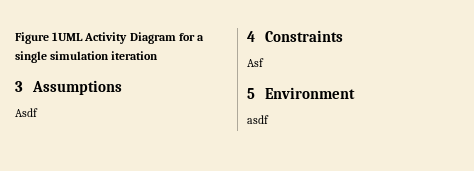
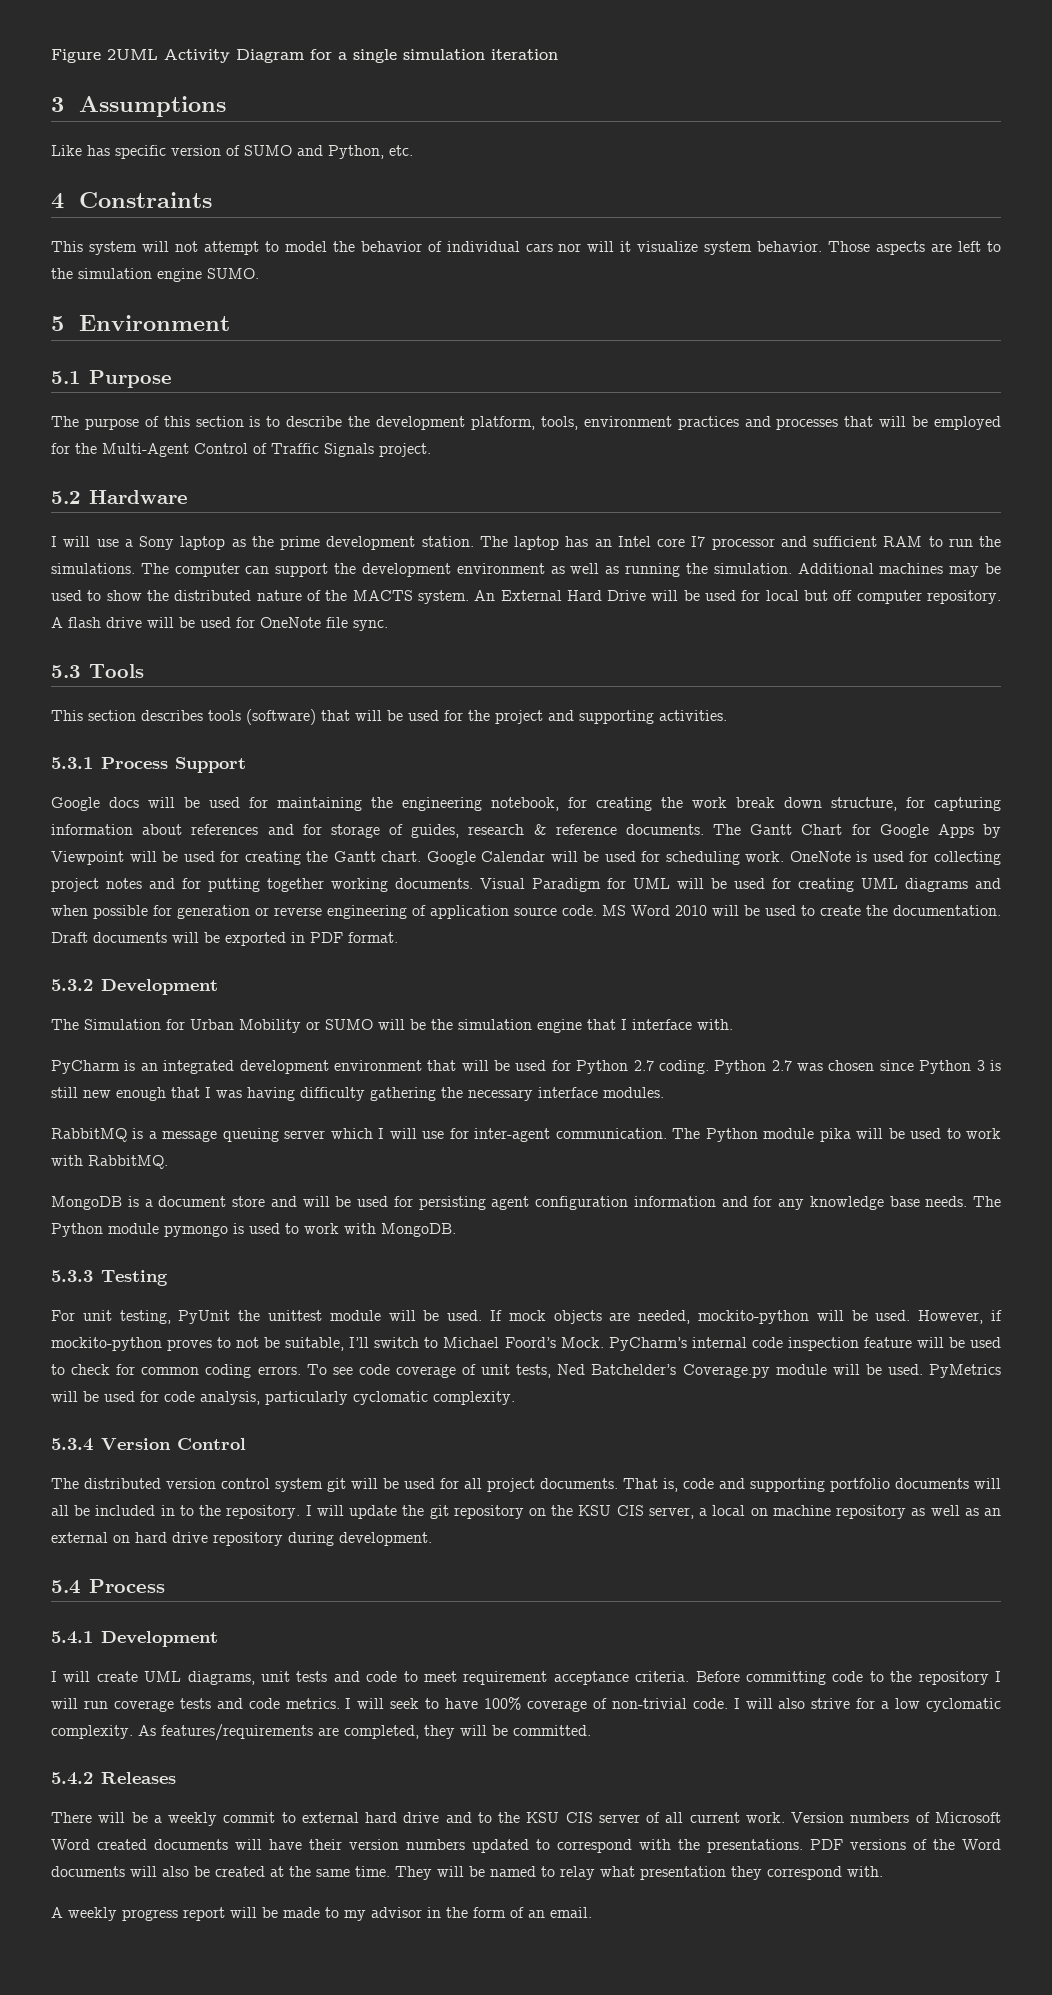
[52,32,84,41] 1UML -> [107,49,158,60] 2UML
[15,108,38,117] [247,30,344,42] [247,58,264,67] [247,87,356,99] [247,115,269,124] Asdf // 4 Constraints // Asf // 5 Environment // asdf -> [51,145,413,159] [51,192,212,209] [51,241,1002,255] [51,268,259,282] [51,315,230,331] [51,370,172,388] [51,416,1002,430] [51,443,431,457] [51,490,188,504] [51,536,1001,550] [51,563,1002,577] [51,590,1002,604] [51,617,388,631] [51,664,144,678] [51,709,727,725] [51,757,246,773] [51,797,1001,811] [51,824,1001,838] [51,851,1001,865] [51,878,1001,892] [51,905,1001,919] [51,932,398,946] [51,979,218,995] [51,1019,733,1033] [51,1060,1002,1074] [51,1087,664,1101] [51,1128,1002,1142] [51,1155,168,1169] [51,1196,1001,1210] [51,1223,456,1237] [51,1270,168,1286] [51,1310,1002,1324] [51,1337,1002,1351] [51,1364,1002,1378] [51,1391,515,1405] [51,1438,246,1451] [51,1478,1001,1492] [51,1505,1002,1519] [51,1532,432,1546] [51,1579,165,1594] [51,1631,218,1647] [51,1671,1001,1685] [51,1697,1001,1712] [51,1724,591,1741] [51,1772,176,1785] [51,1812,1001,1826] [51,1839,1001,1853] [51,1866,883,1880] [51,1907,592,1921] Like has specific version of SUMO and Python, etc. // 4 Constraints // This system will not attempt to model the behavior of individual cars nor will it visualize system behavior. Those aspects are left to the simulation engine SUMO. // 5 Environment // 5.1 Purpose // The purpose of this section is to describe the development platform, tools, environment practices and processes that will be employed for the Multi-Agent Control of Traffic Signals project. // 5.2 Hardware // I will use a Sony laptop as the prime development station. The laptop has an Intel core I7 processor and sufficient RAM to run the simulations. The computer can support the development environment as well as running the simulation. Additional machines may be used to show the distributed nature of the MACTS system. An External Hard Drive will be used for local but off computer repository. A flash drive will be used for OneNote file sync. // 5.3 Tools // This section describes tools (software) that will be used for the project and supporting activities. // 5.3.1 Process Support // Google docs will be used for maintaining the engineering notebook, for creating the work break down structure, for capturing information about references and for storage of guides, research & reference documents. The Gantt Chart for Google Apps by Viewpoint will be used for creating the Gantt chart. Google Calendar will be used for scheduling work. OneNote is used for collecting project notes and for putting together working documents. Visual Paradigm for UML will be used for creating UML diagrams and when possible for generation or reverse engineering of application source code. MS Word 2010 will be used to create the documentation. Draft documents will be exported in PDF format. // 5.3.2 Development // The Simulation for Urban Mobility or SUMO will be the simulation engine that I interface with. // PyCharm is an integrated development environment that will be used for Python 2.7 coding. Python 2.7 was chosen since Python 3 is still new enough that I was having difficulty gathering the necessary interface modules. // RabbitMQ is a message queuing server which I will use for inter-agent communication. The Python module pika will be used to work with RabbitMQ. // MongoDB is a document store and will be used for persisting agent configuration information and for any knowledge base needs. The Python module pymongo is used to work with MongoDB. // 5.3.3 Testing // For unit testing, PyUnit the unittest module will be used. If mock objects are needed, mockito-python will be used. However, if mockito-python proves to not be suitable, I’ll switch to Michael Foord’s Mock. PyCharm’s internal code inspection feature will be used to check for common coding errors. To see code coverage of unit tests, Ned Batchelder’s Coverage.py module will be used. PyMetrics will be used for code analysis, particularly cyclomatic complexity. // 5.3.4 Version Control // The distributed version control system git will be used for all project documents. That is, code and supporting portfolio documents will all be included in to the repository. I will update the git repository on the KSU CIS server, a local on machine repository as well as an external on hard drive repository during development. // 5.4 Process // 5.4.1 Development // I will create UML diagrams, unit tests and code to meet requirement acceptance criteria. Before committing code to the repository I will run coverage tests and code metrics. I will seek to have 100% coverage of non-trivial code. I will also strive for a low cyclomatic complexity. As features/requirements are completed, they will be committed. // 5.4.2 Releases // There will be a weekly commit to external hard drive and to the KSU CIS server of all current work. Version numbers of Microsoft Word created documents will have their version numbers updated to correspond with the presentations. PDF versions of the Word documents will also be created at the same time. They will be named to relay what presentation they correspond with. // A weekly progress report will be made to my advisor in the form of an email.

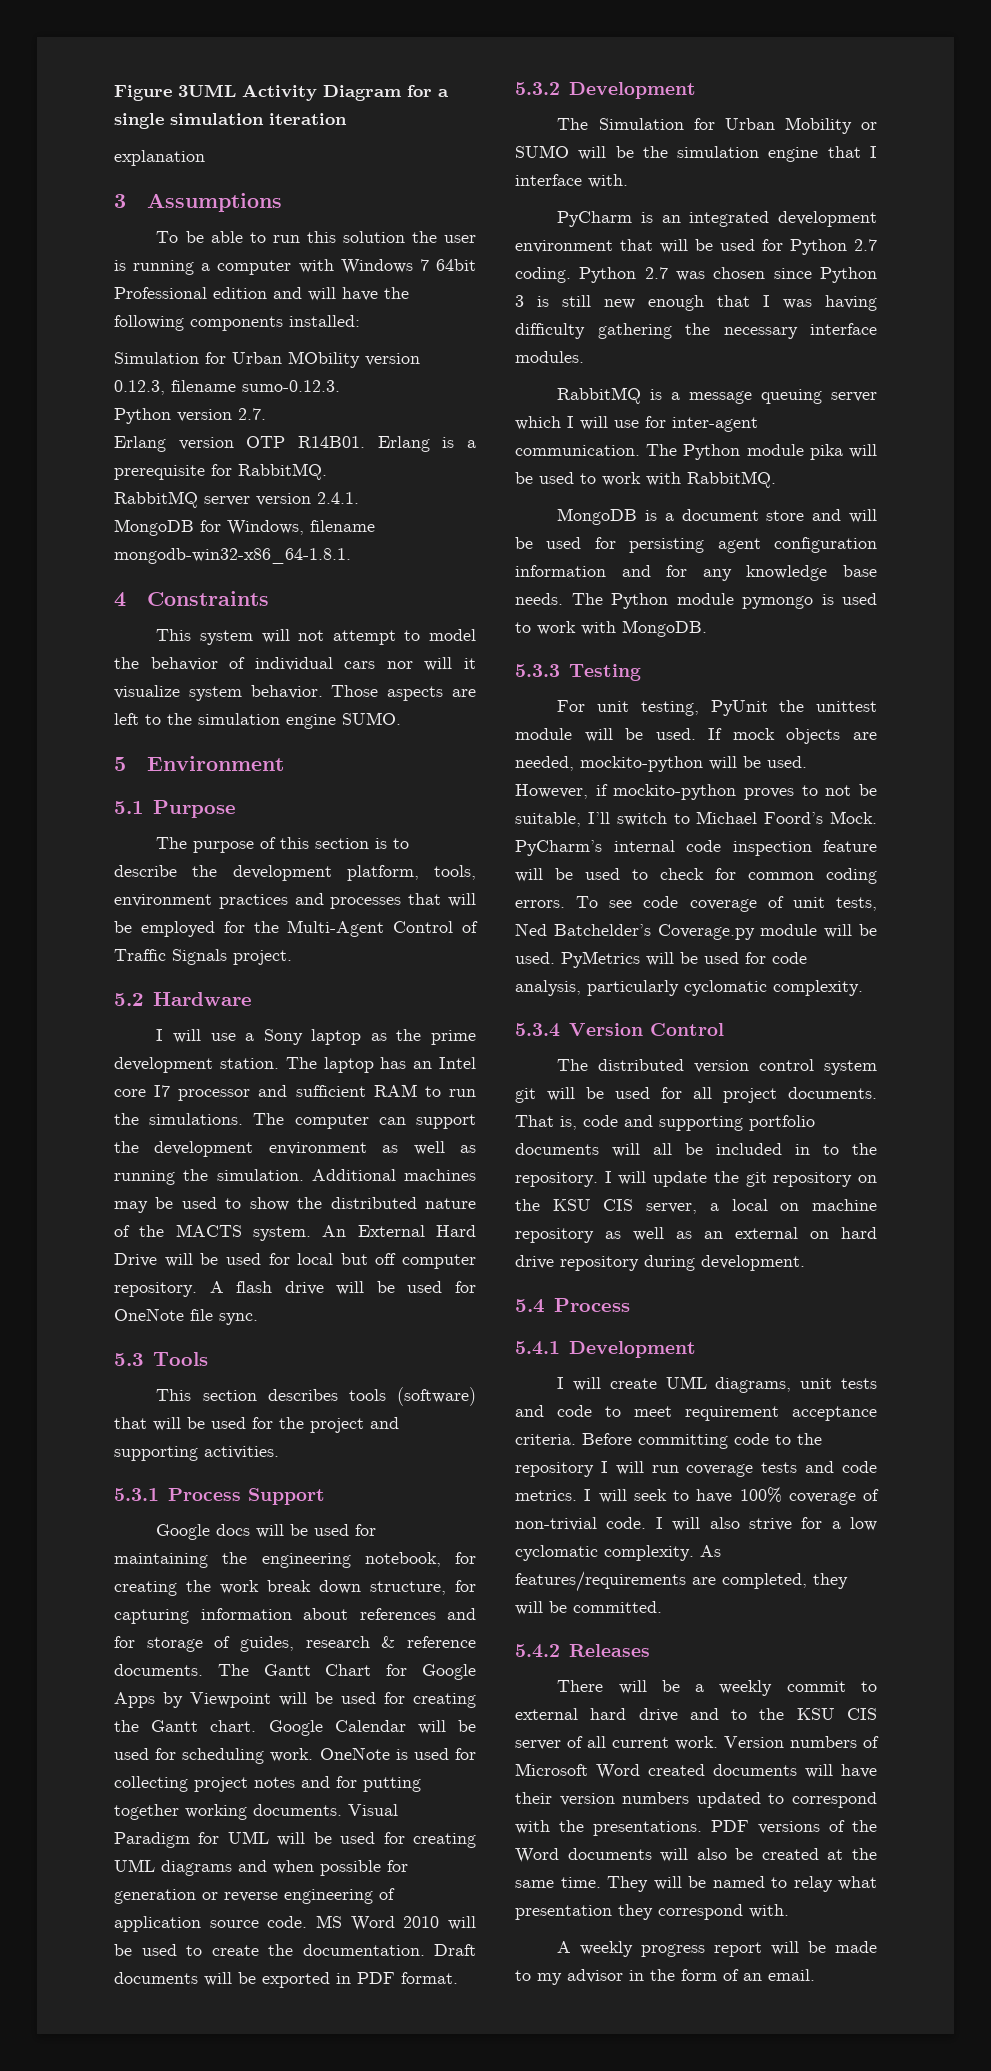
[107,49,158,60] 2UML -> [178,84,236,97] 3UML
(558, 54) none -> [114,150,205,166] // explanation
[51,145,413,159] Like has specific version of SUMO and Python, etc. -> [156,231,477,243] [114,259,476,275] [114,287,409,301] [114,315,360,331] [114,351,420,368] [114,380,340,395] [114,408,266,424] [114,436,477,452] [114,463,327,480] [114,491,359,508] [114,519,375,536] [114,548,351,564] To be able to run this solution the user is running a computer with Windows 7 64bit Professional edition and will have the following components installed: // Simulation for Urban MObility version 0.12.3, filename sumo-0.12.3. // Python version 2.7. // Erlang version OTP R14B01. Erlang is a prerequisite for RabbitMQ. // RabbitMQ server version 2.4.1. // MongoDB for Windows, filename mongodb-win32-x86_64-1.8.1.

